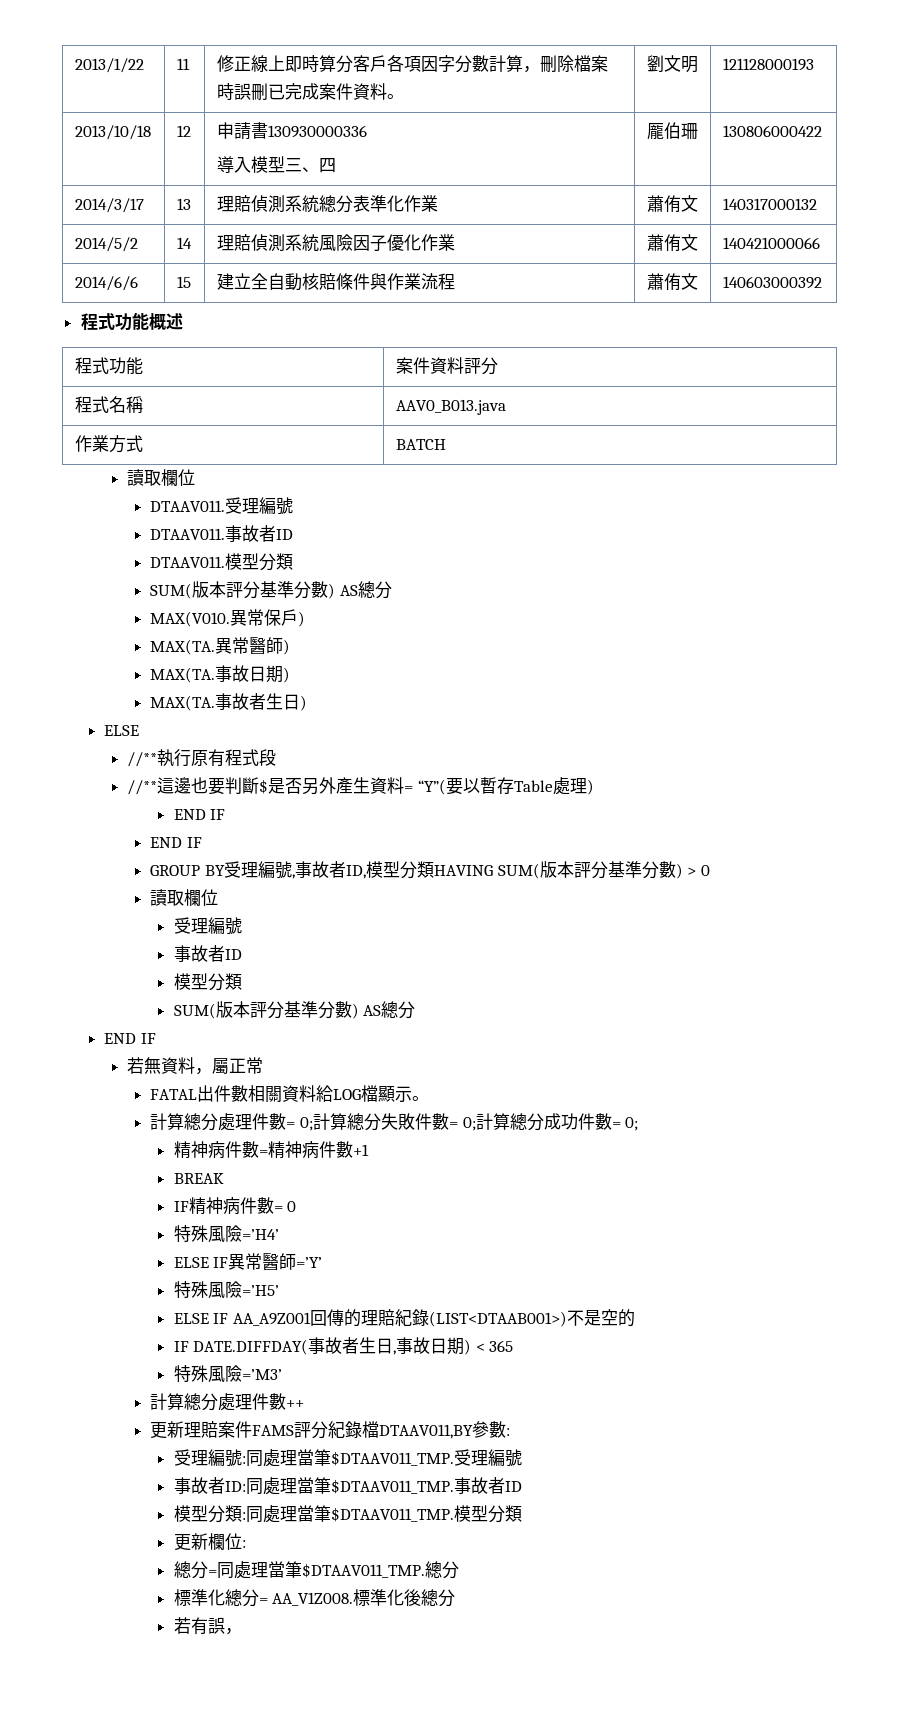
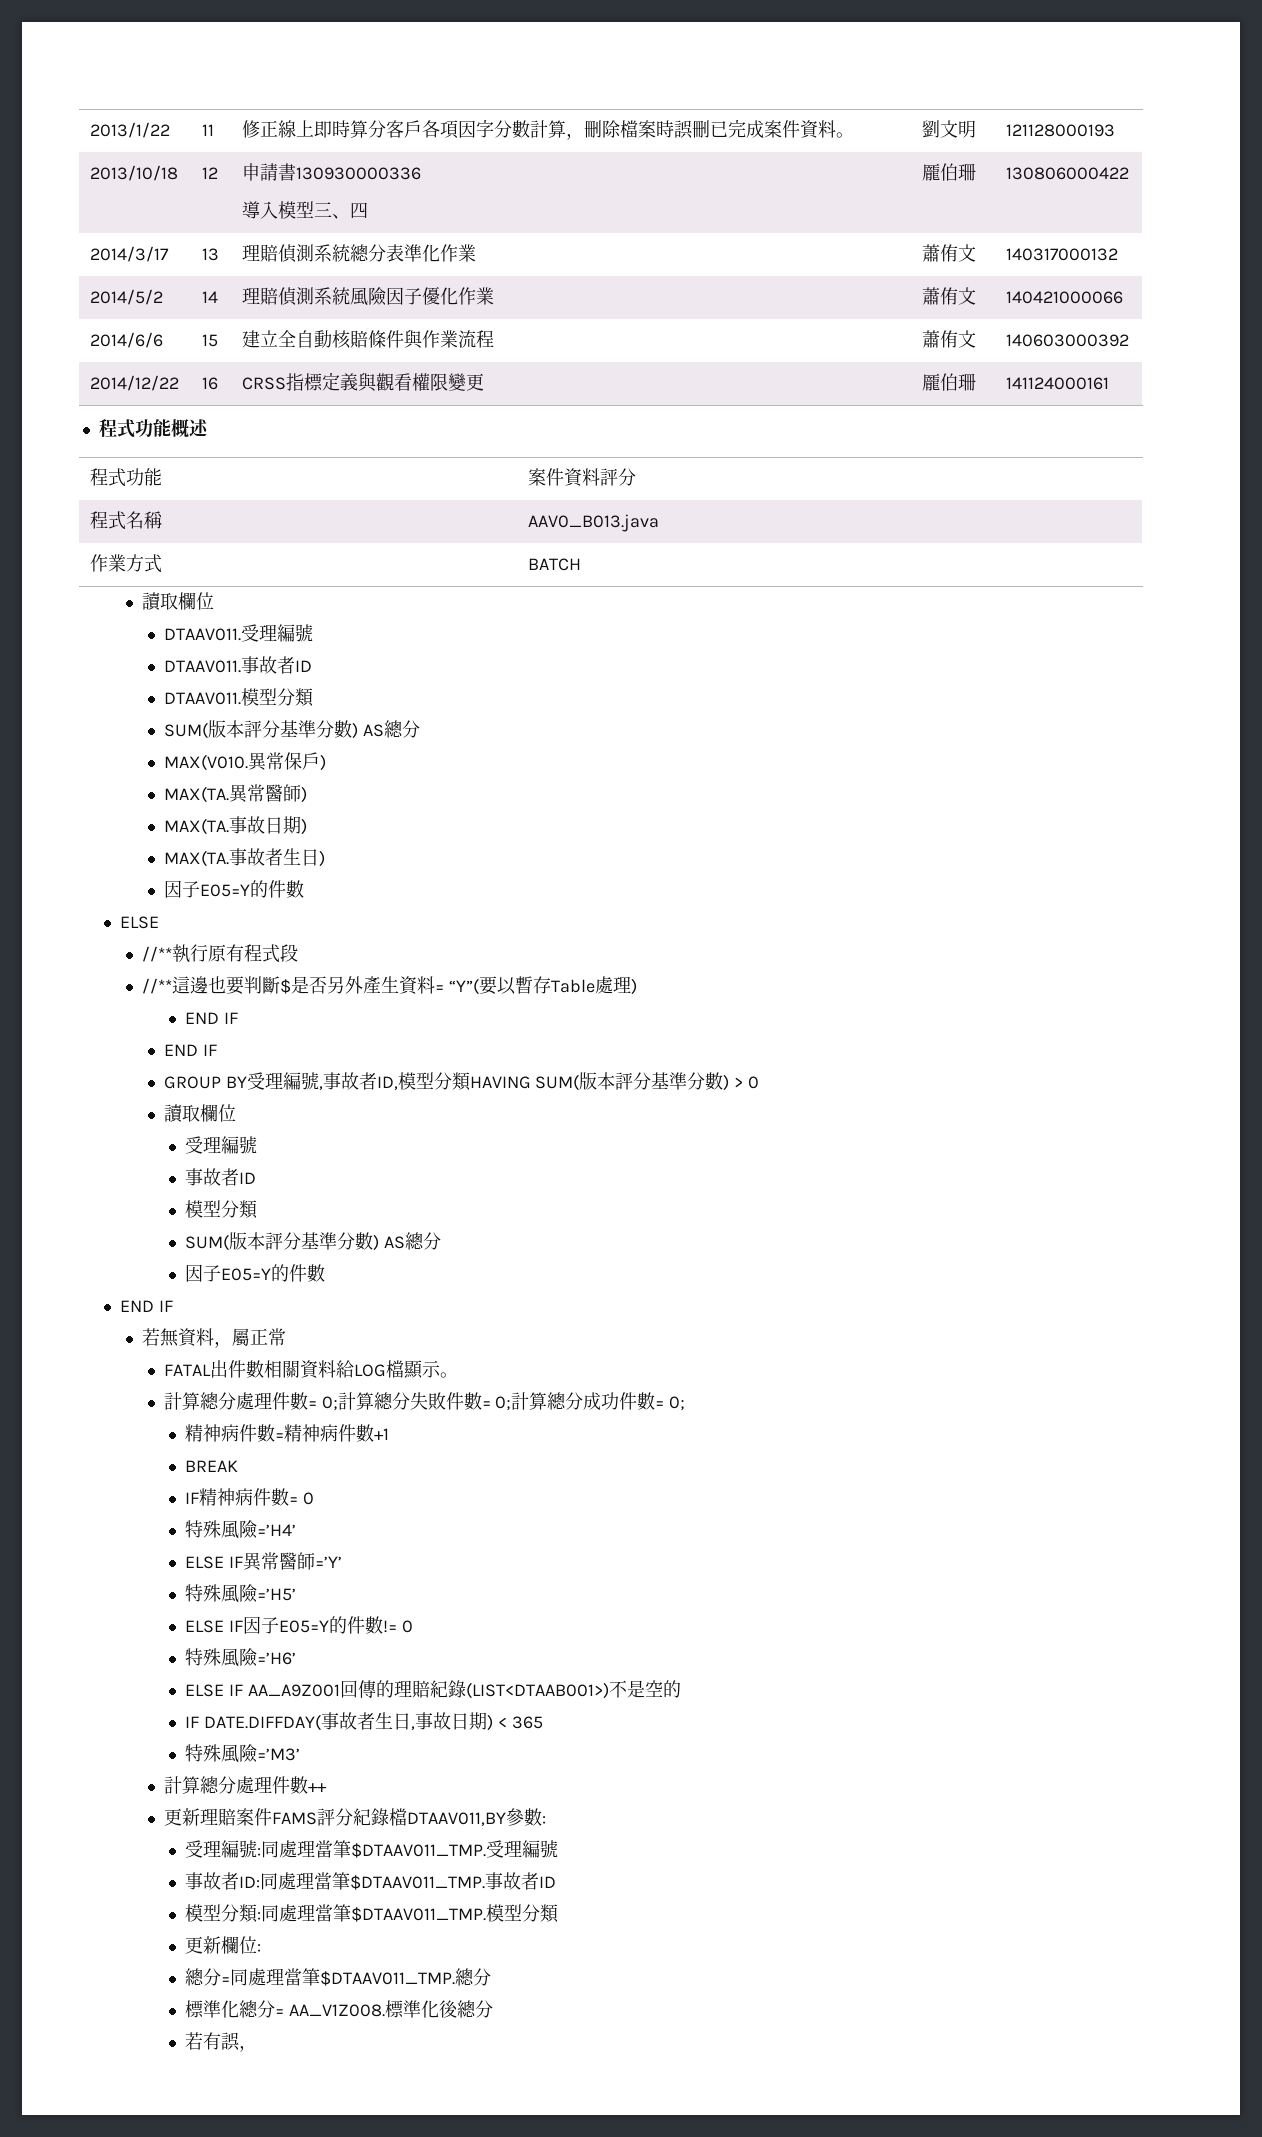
(822, 282) none -> [90,375,180,391] [202,377,219,390] [242,372,485,392] [922,373,977,391] [1006,377,1110,390] // 2014/12/22 | 16 | CRSS指標定義與觀看權限變更 | 龎伯珊 | 141124000161
(308, 703) none -> [163,880,304,898] // 因子E05=Y的件數
(416, 1010) none -> [185,1264,326,1282] // 因子E05=Y的件數
(279, 1290) none -> [185,1616,414,1634] [185,1648,297,1667] // ELSE IF因子E05=Y的件數!= 0 // 特殊風險=’H6’

